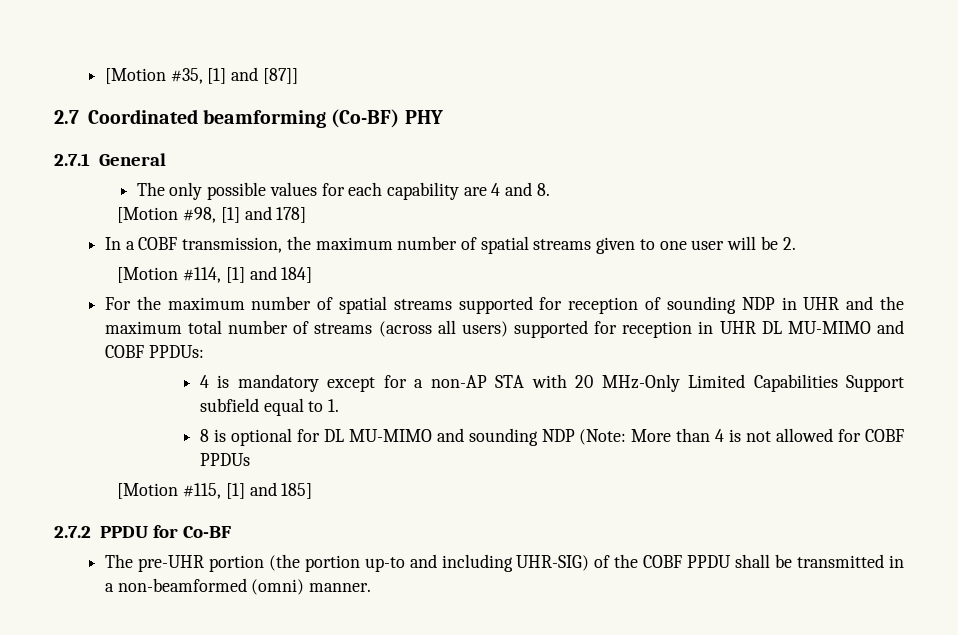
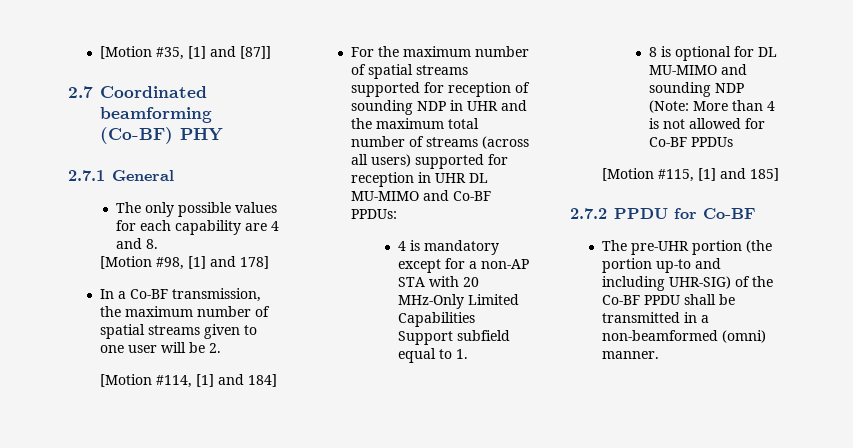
[138,237,178,250] COBF -> [129,289,168,299] Co-BF
[104,345,144,358] COBF -> [452,191,491,201] Co-BF
[864,429,904,442] COBF -> [649,137,687,147] Co-BF
[643,555,683,568] COBF -> [601,295,640,305] Co-BF

